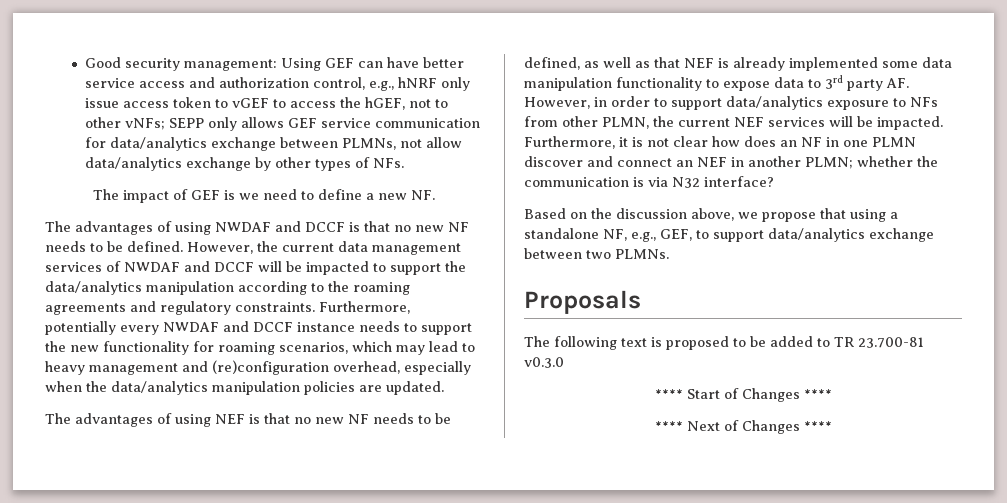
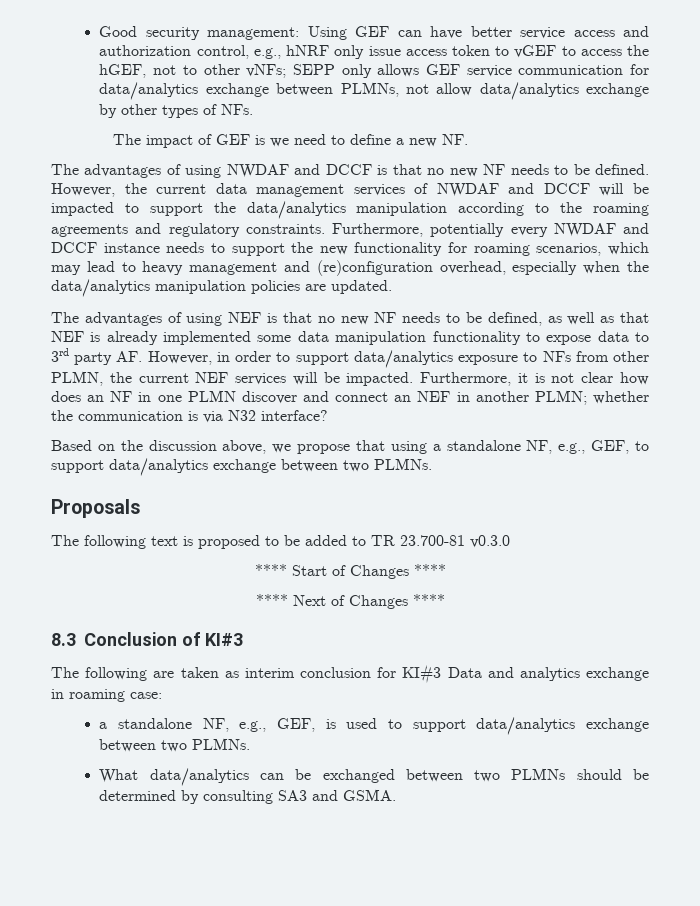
(832, 426) none -> [51,632,243,646] [51,664,650,684] [51,689,162,702] [99,717,650,735] [99,738,251,752] [99,768,650,786] [99,789,397,804] // 8.3 Conclusion of KI#3 // The following are taken as interim conclusion for KI#3 Data and analytics exchange in roaming case: // a standalone NF, e.g., GEF, is used to support data/analytics exchange between two PLMNs. // What data/analytics can be exchanged between two PLMNs should be determined by consulting SA3 and GSMA.

